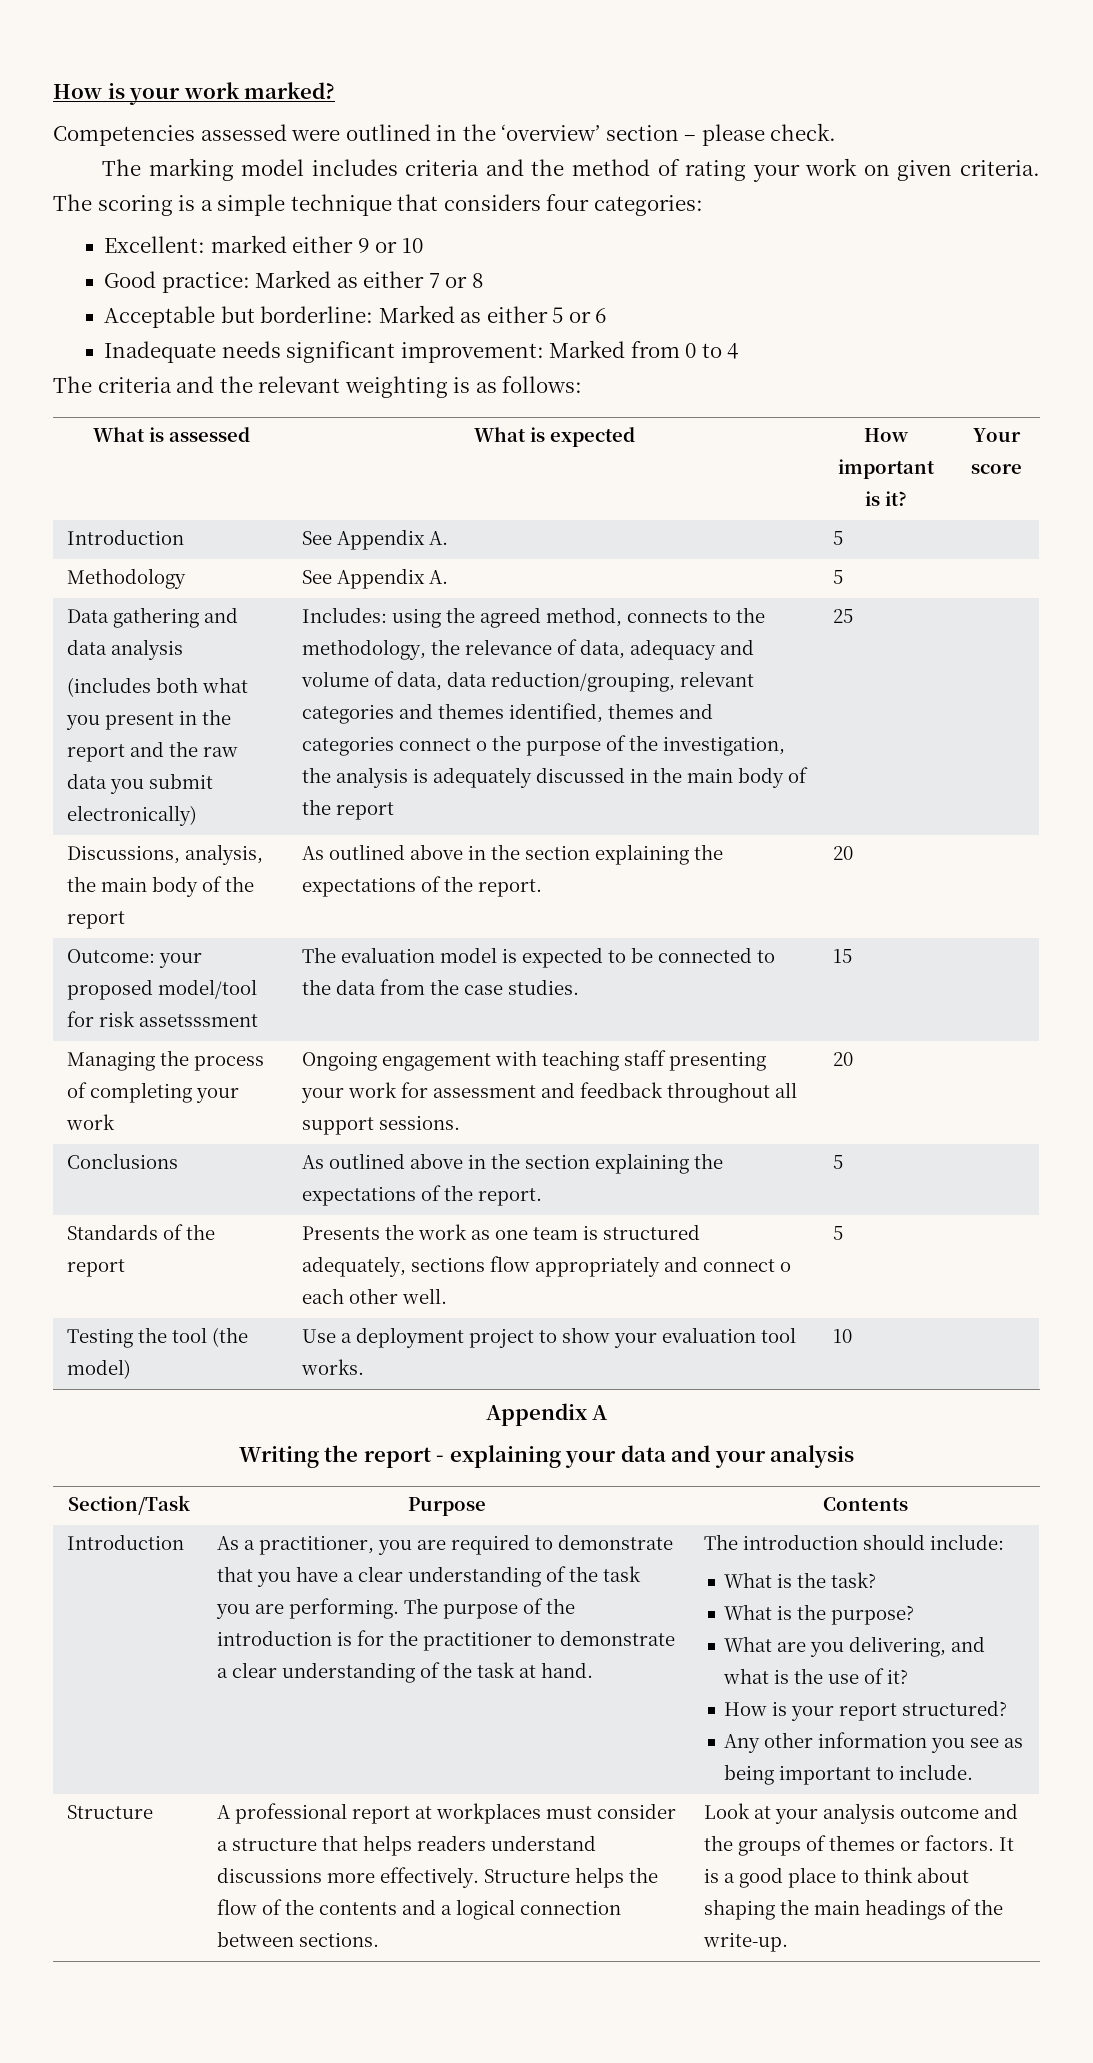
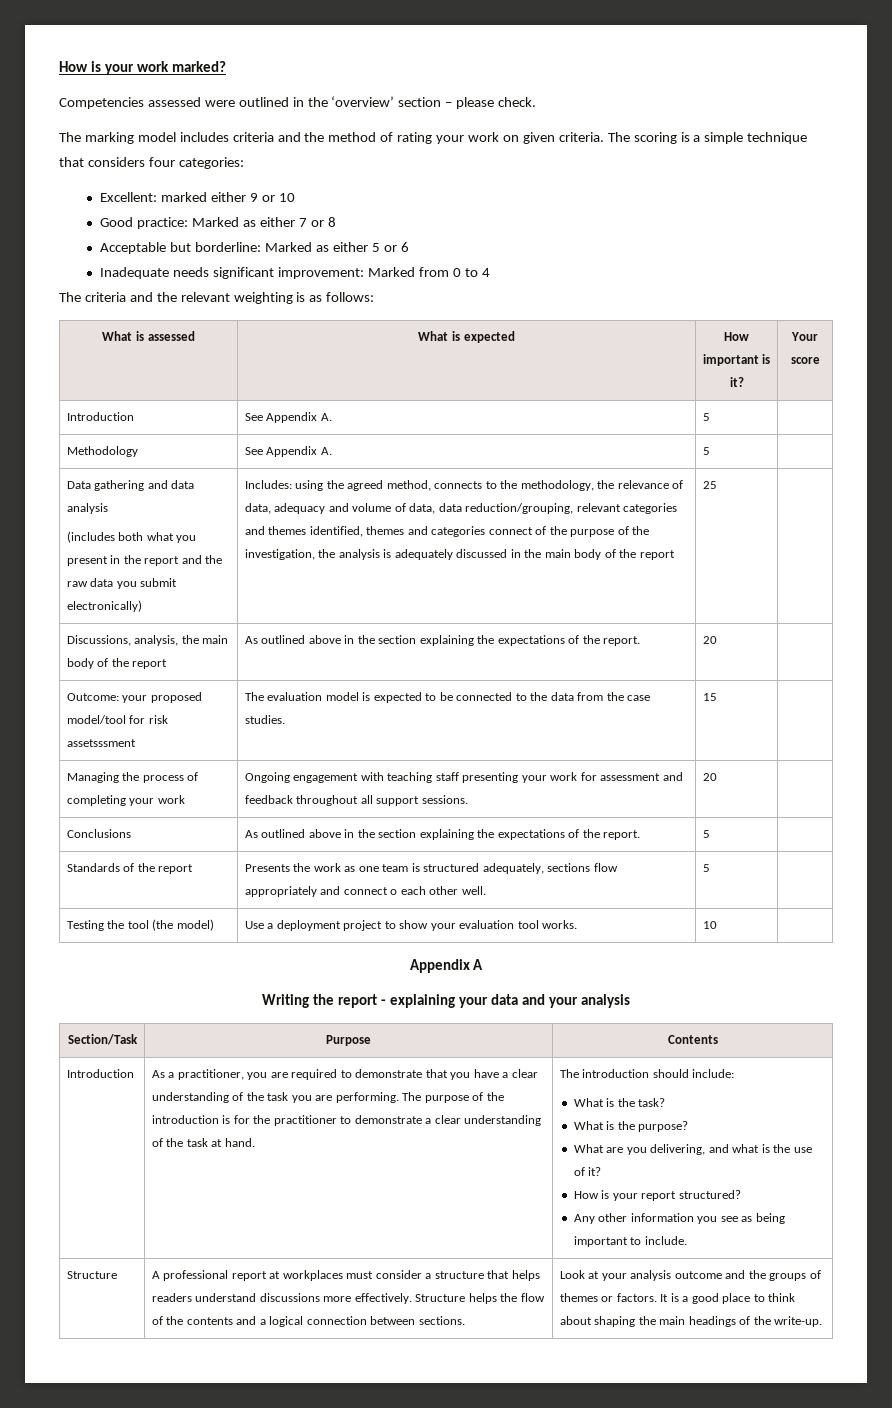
[475,741,487,751] o -> [535,526,547,535] of

